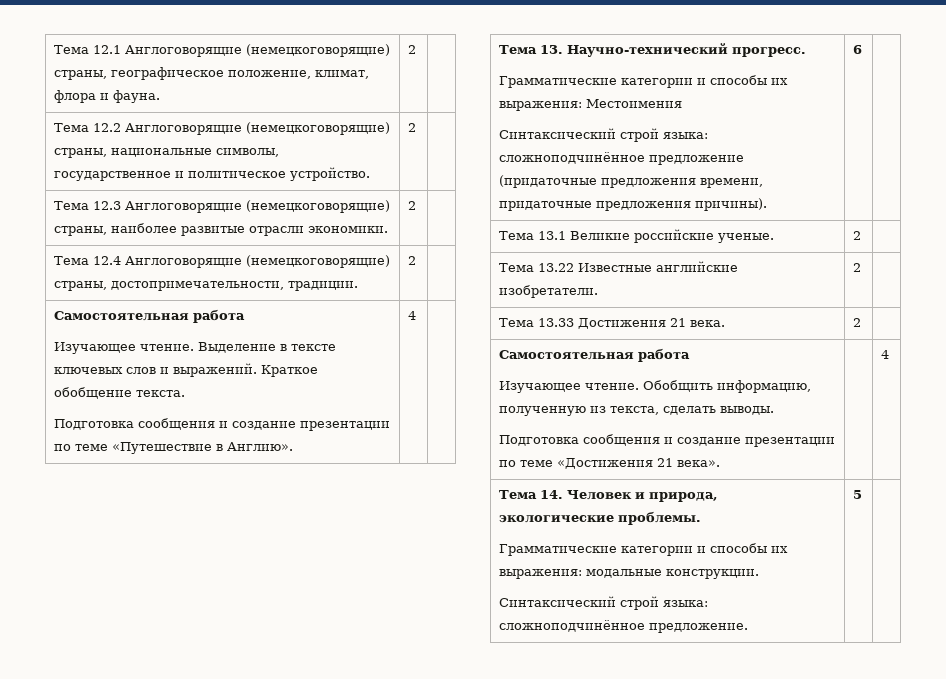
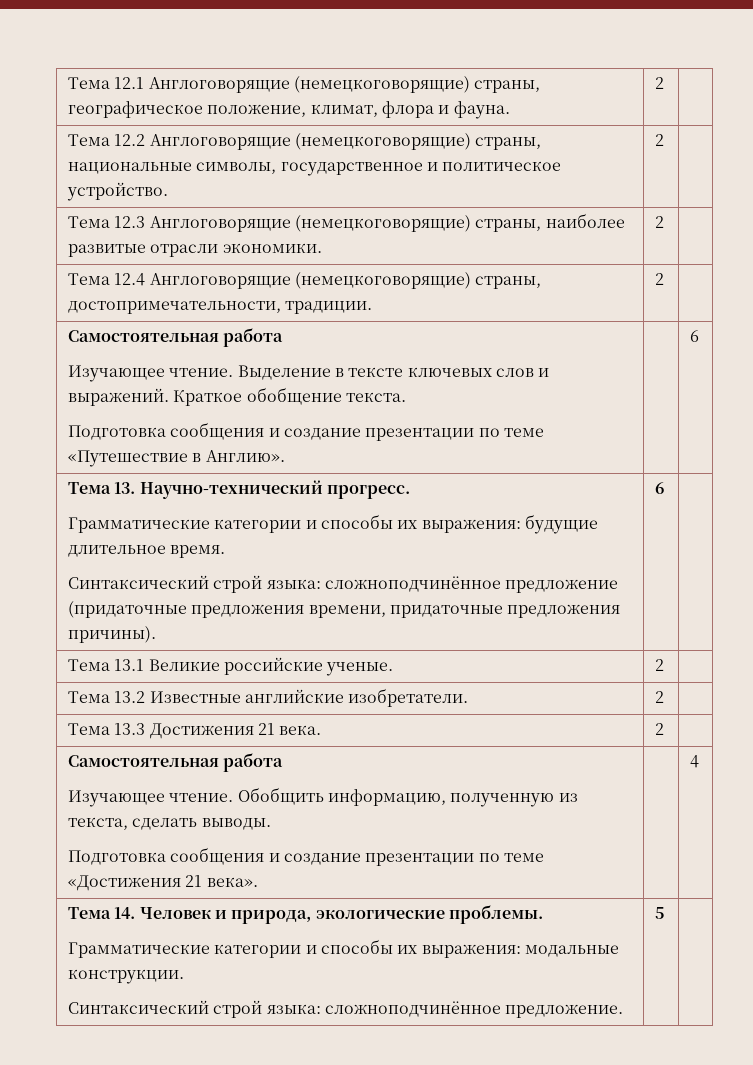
[408,311,417,320] 4 | -> [690,330,700,342] | 6
[586,99,683,108] Местоимения -> [524,514,598,534] [68,545,226,558] будущие длительное время.
[538,263,575,272] 13.22 -> [114,691,146,703] 13.2
[538,318,575,327] 13.33 -> [114,723,146,735] 13.3

